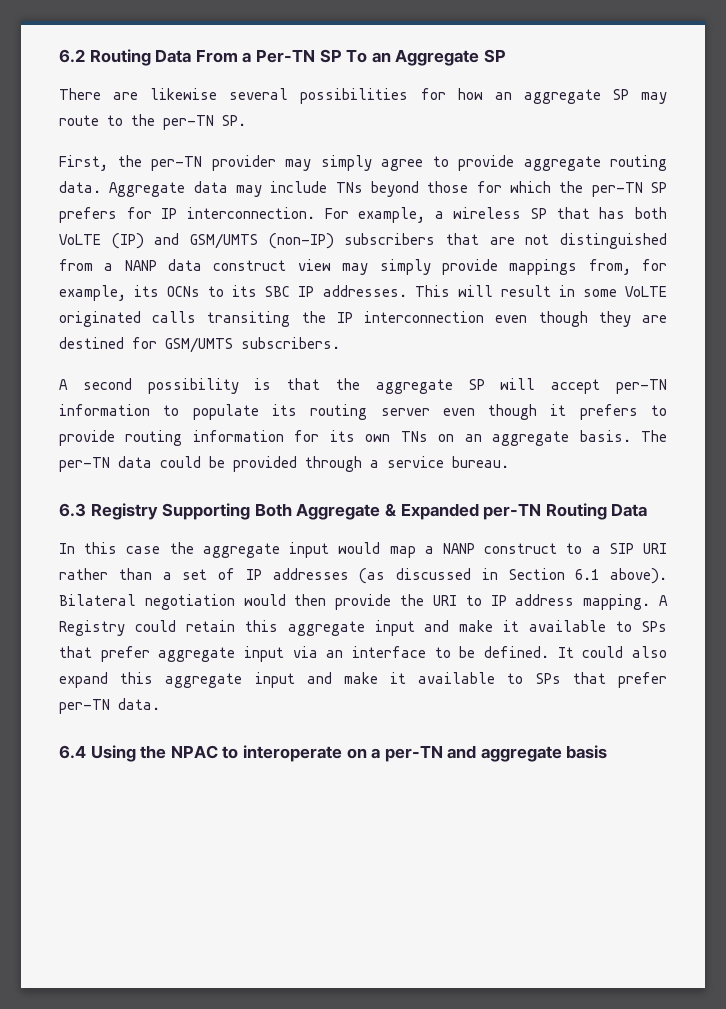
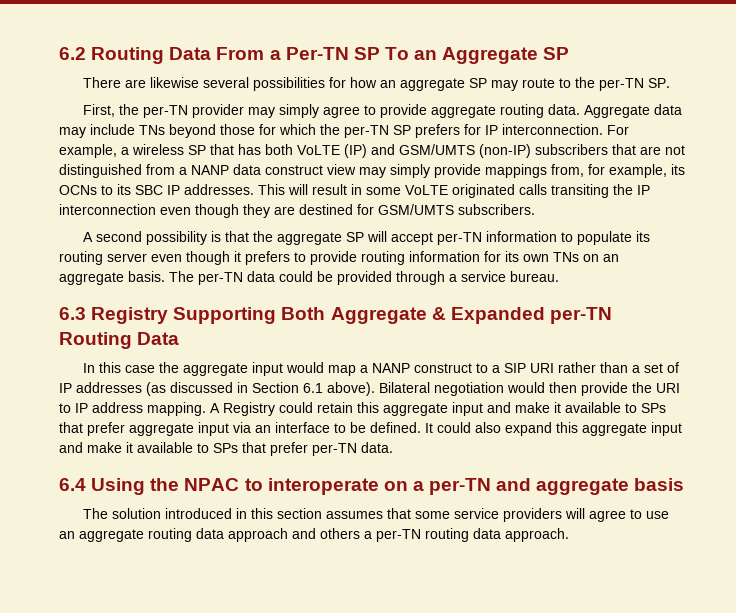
(608, 752) none -> [82,508,669,522] [59,528,569,542] // The solution introduced in this section assumes that some service providers will agree to use an aggregate routing data approach and others a per-TN routing data approach.

